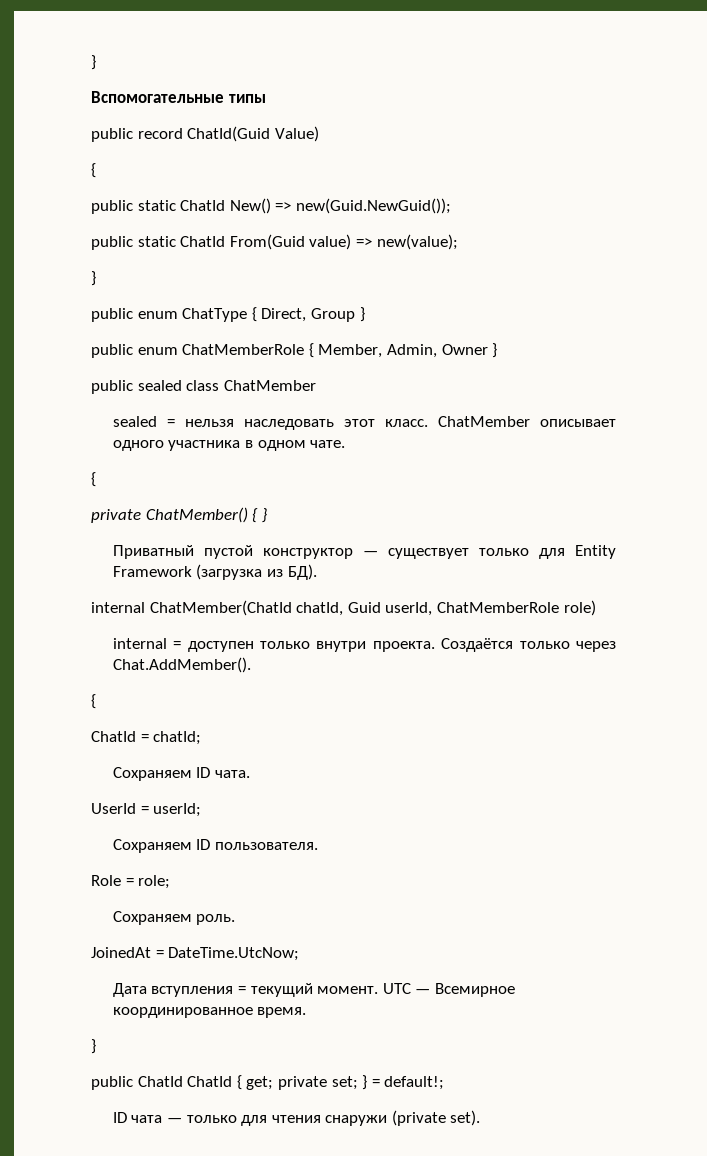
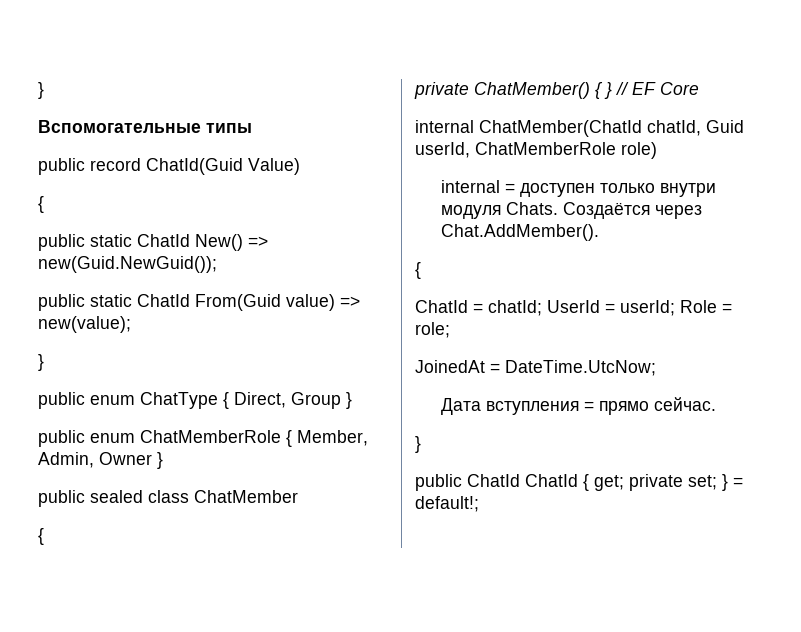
[112,416,616,430] [112,440,346,451] // sealed = нельзя наследовать этот класс. ChatMember описывает одного участника в одном чате. -> (298, 496) none
[112,545,617,559] [112,564,317,580] // Приватный пустой конструктор — существует только для Entity Framework (загрузка из БД). -> [616,82,699,95] // EF Core
[372,638,570,652] проекта. Создаётся только -> [440,202,650,219] модуля Chats. Создаётся
[112,767,250,781] // Сохраняем ID чата. // -> (542, 308) none
[112,839,318,853] // Сохраняем ID пользователя. // -> (675, 308) none
[112,911,236,925] // Сохраняем роль. -> (450, 330) none
[250,983,515,997] [112,1007,307,1018] текущий момент. UTC — Всемирное координированное время. -> [598,397,716,415] прямо сейчас.
[112,1110,481,1126] // ID чата — только для чтения снаружи (private set). -> (479, 504) none

